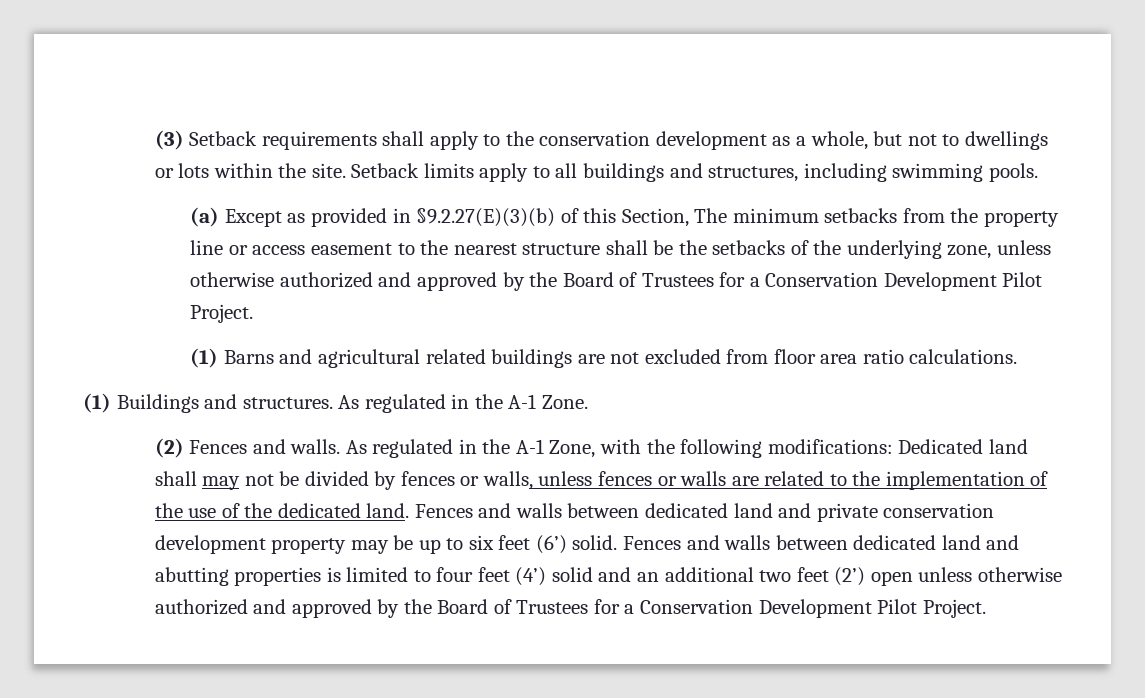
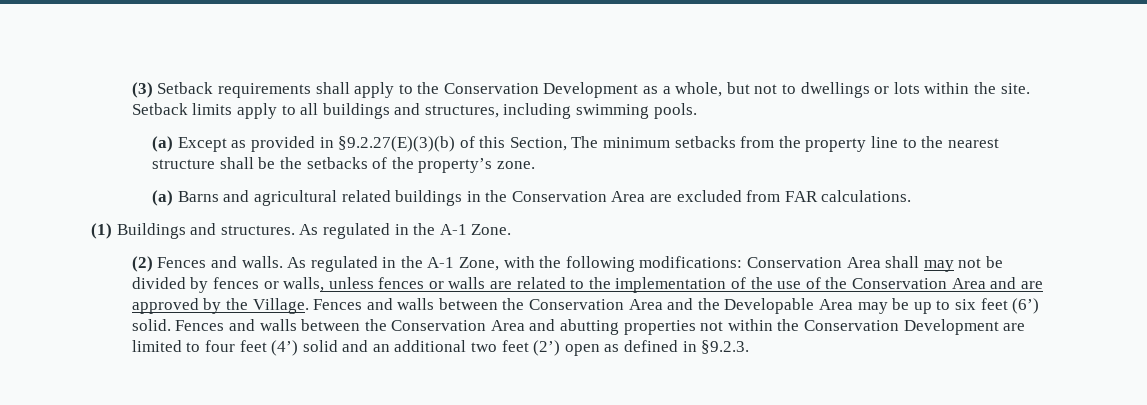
[539,131,767,150] conservation development -> [443,82,639,98] Conservation Development
[228,243,393,255] or access easement -> (899, 142) none
[846,240,1051,259] [190,272,1043,291] [190,304,254,323] [190,348,219,368] underlying zone, unless otherwise authorized and approved by the Board of Trustees for a Conservation Development Pilot Project. // (1) -> [418,158,535,173] [152,190,174,206] property’s zone. // (a)
[577,349,904,364] are not excluded from floor area ratio -> [466,190,818,202] in the Conservation Area are excluded from FAR
[898,439,1028,454] Dedicated land -> [747,257,881,268] Conservation Area
[277,503,995,522] [154,535,347,554] dedicated land. Fences and walls between dedicated land and private conservation development property -> [851,277,1043,289] [131,298,854,314] Conservation Area and are approved by the Village. Fences and walls between the Conservation Area and the Developable Area
[853,535,1020,550] [154,567,341,586] dedicated land and abutting properties is -> [364,319,1026,335] the Conservation Area and abutting properties not within the Conservation Development are
[918,567,1062,582] [154,599,986,618] unless otherwise authorized and approved by the Board of Trustees for a Conservation Development Pilot Project. -> [604,340,750,354] as defined in §9.2.3.

